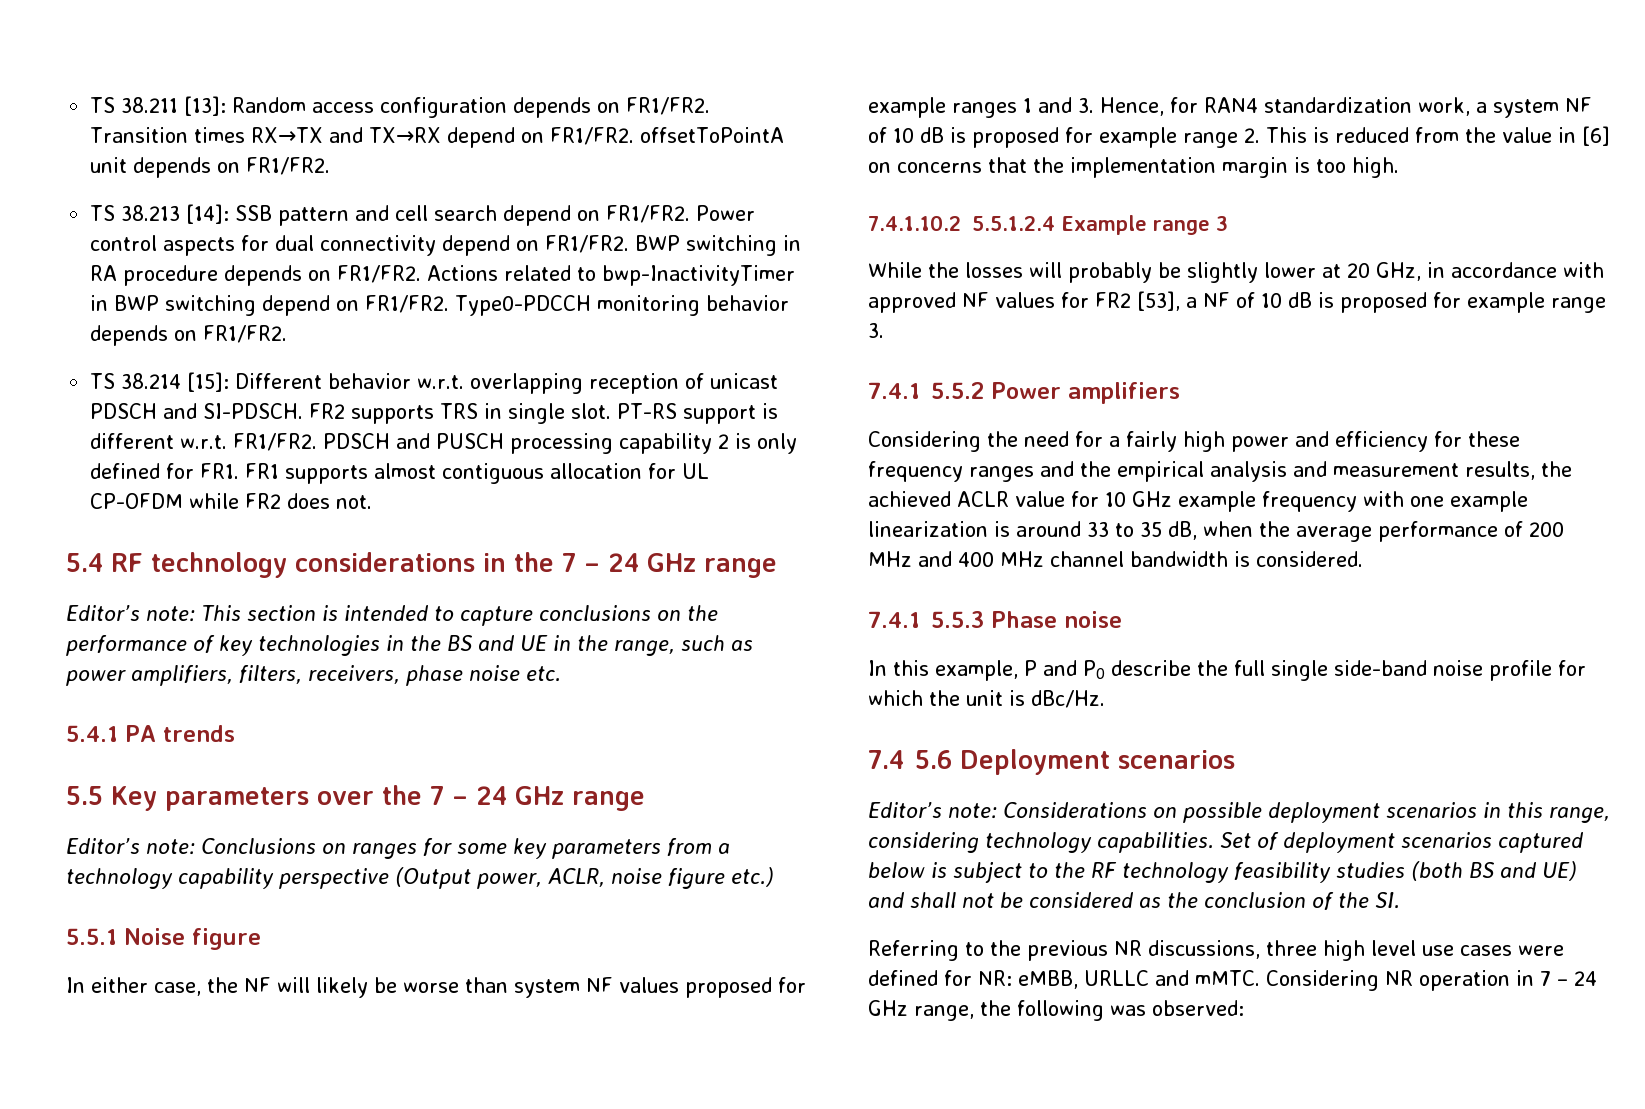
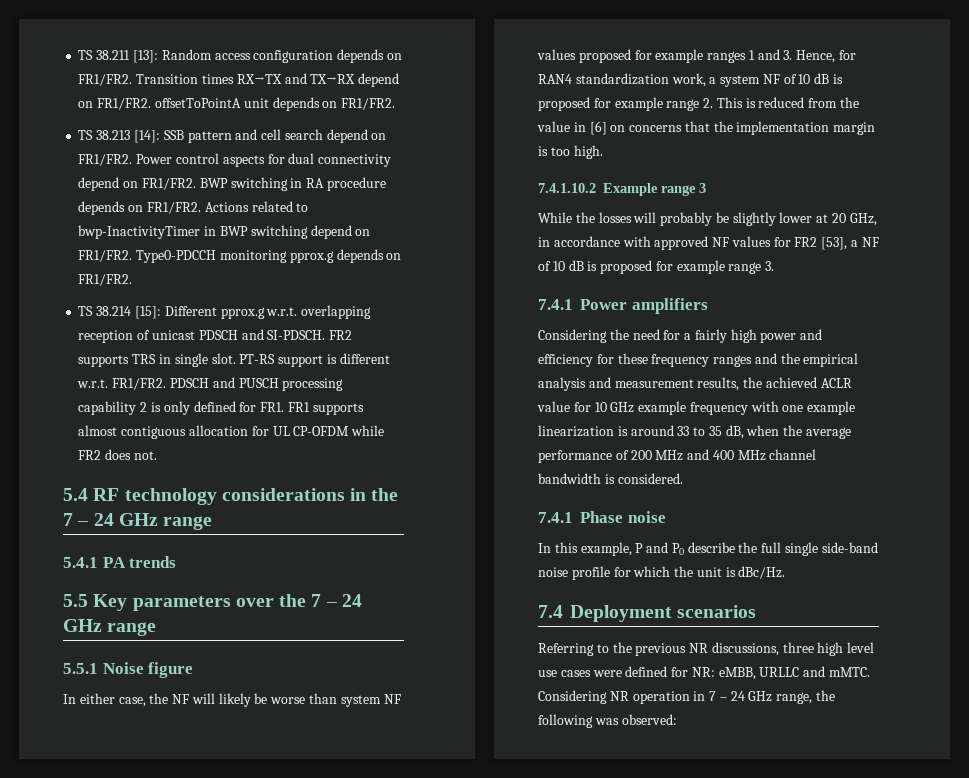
[706,295,790,311] behavior -> [289,251,334,263] pprox.g
[328,373,412,389] behavior -> [220,307,265,319] pprox.g
[66,605,718,626] [66,635,753,656] [66,665,561,686] // Editor’s note: This section is intended to capture conclusions on the performance of key technologies in the BS and UE in the range, such as power amplifiers, filters, receivers, phase noise etc. -> (213, 523) none
[66,838,730,859] [66,867,774,889] // Editor’s note: Conclusions on ranges for some key parameters from a technology capability perspective (Output power, ACLR, noise figure etc.) -> (157, 629) none
[971,216,1055,231] 5.5.1.2.4 -> (596, 188) none
[930,382,984,399] 5.5.2 -> (573, 304) none
[930,611,984,628] 5.5.3 -> (573, 517) none
[914,750,952,769] 5.6 -> (563, 611) none
[868,802,1610,823] [868,832,1583,853] [868,861,1577,883] [868,892,1400,910] // Editor’s note: Considerations on possible deployment scenarios in this range, considering technology capabilities. Set of deployment scenarios captured below is subject to the RF technology feasibility studies (both BS and UE) and shall not be considered as the conclusion of the SI. -> (757, 611) none

